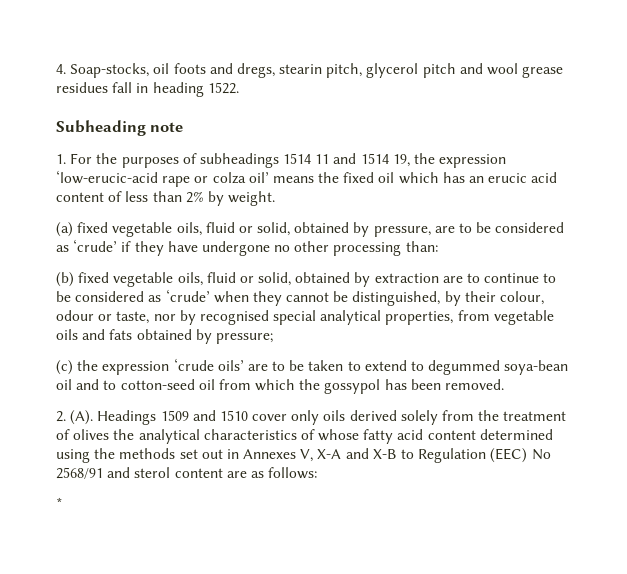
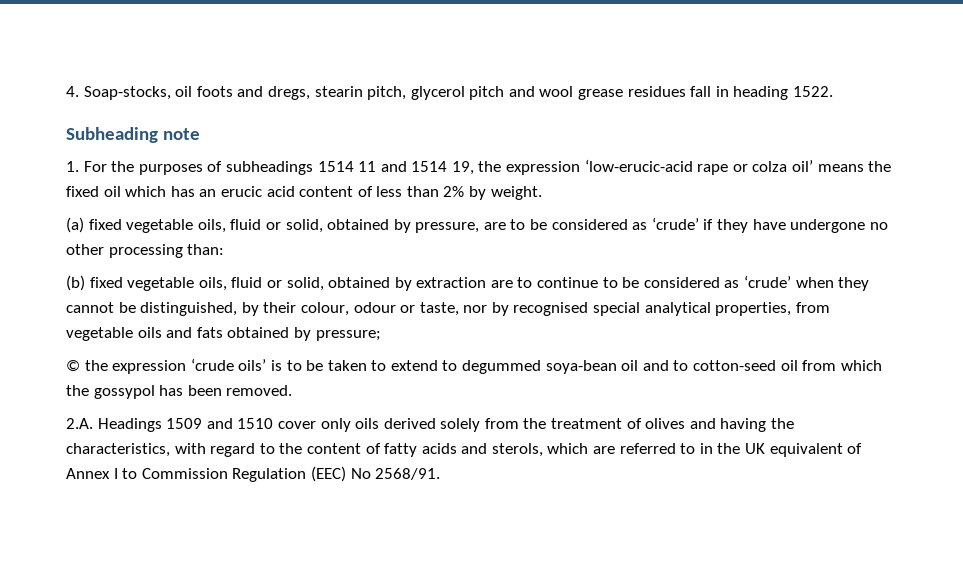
[56,360,73,375] (c) -> [66,360,80,371] ©
[247,364,268,371] are -> [270,360,282,371] is
[56,410,94,425] 2. (A). -> [66,418,93,429] 2.A.
[113,429,553,444] [56,448,551,463] [56,467,318,479] [56,497,63,509] the analytical characteristics of whose fatty acid content determined using the methods set out in Annexes V, X-A and X-B to Regulation (EEC) No 2568/91 and sterol content are as follows: // * -> [689,418,795,432] [66,443,863,457] [66,466,441,482] and having the characteristics, with regard to the content of fatty acids and sterols, which are referred to in the UK equivalent of Annex I to Commission Regulation (EEC) No 2568/91.

